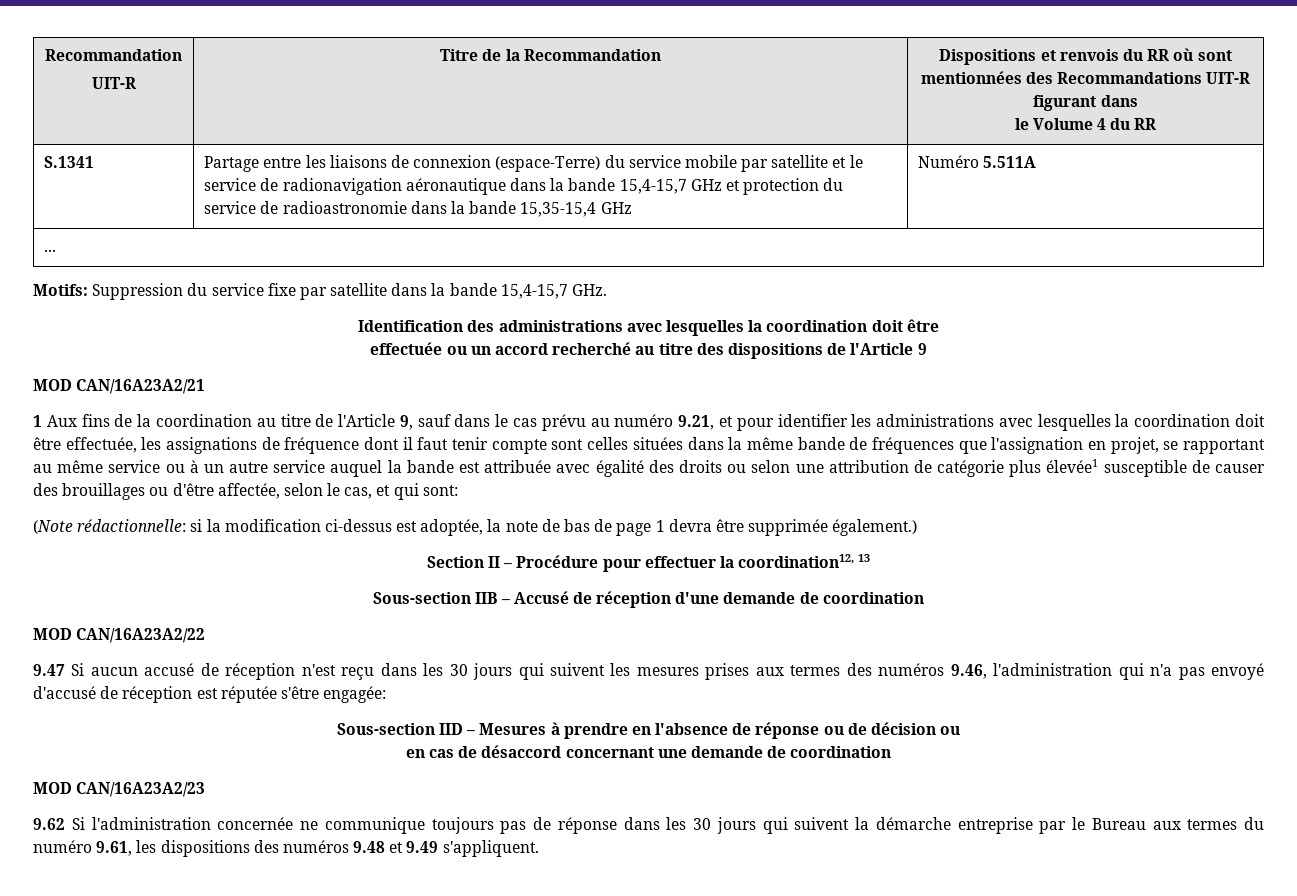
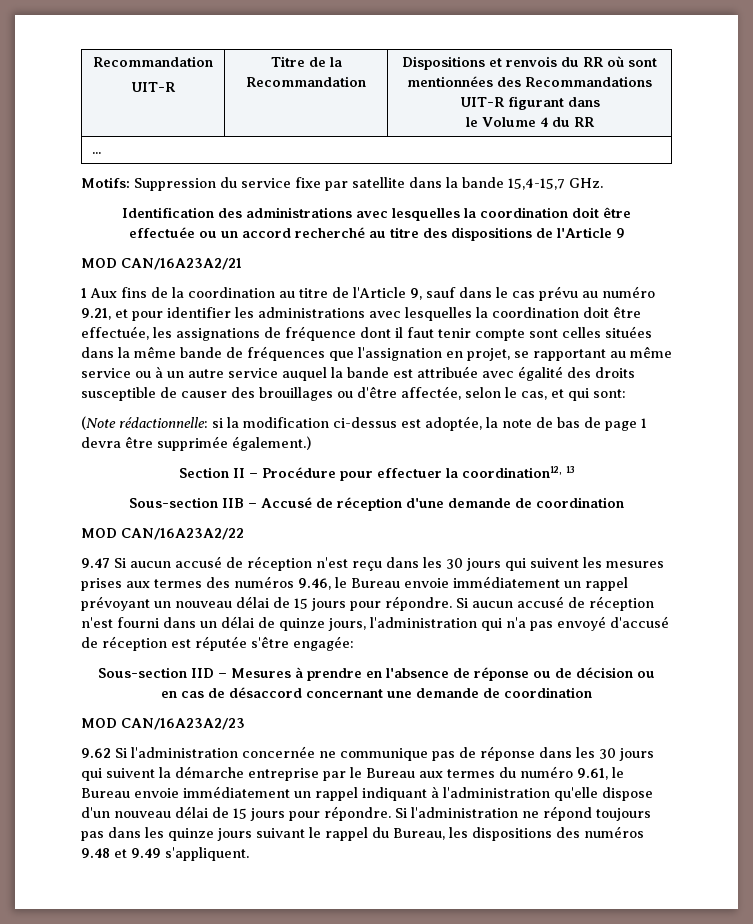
[44,156,95,168] [204,155,863,172] [204,178,844,195] [204,201,632,217] [918,155,1037,168] // S.1341 | Partage entre les liaisons de connexion (espace-Terre) du service mobile par satellite et le service de radionavigation aéronautique dans la bande 15,4-15,7 GHz et protection du service de radioastronomie dans la bande 15,35-15,4 GHz | Numéro 5.511A -> (595, 122) none
[727,459,1099,477] ou selon une attribution de catégorie plus élevée1 -> (635, 372) none
(987, 671) none -> [335,576,628,591] [81,596,654,611] [81,616,366,631] le Bureau envoie immédiatement un rappel prévoyant un nouveau délai de 15 jours pour répondre. Si aucun accusé de réception n'est fourni dans un délai de quinze jours,
[431,817,494,834] toujours -> (428, 754) none
(133, 848) none -> [612,767,624,778] [81,786,653,801] [81,806,651,821] [81,827,445,841] le Bureau envoie immédiatement un rappel indiquant à l'administration qu'elle dispose d'un nouveau délai de 15 jours pour répondre. Si l'administration ne répond toujours pas dans les quinze jours suivant le rappel du Bureau,

